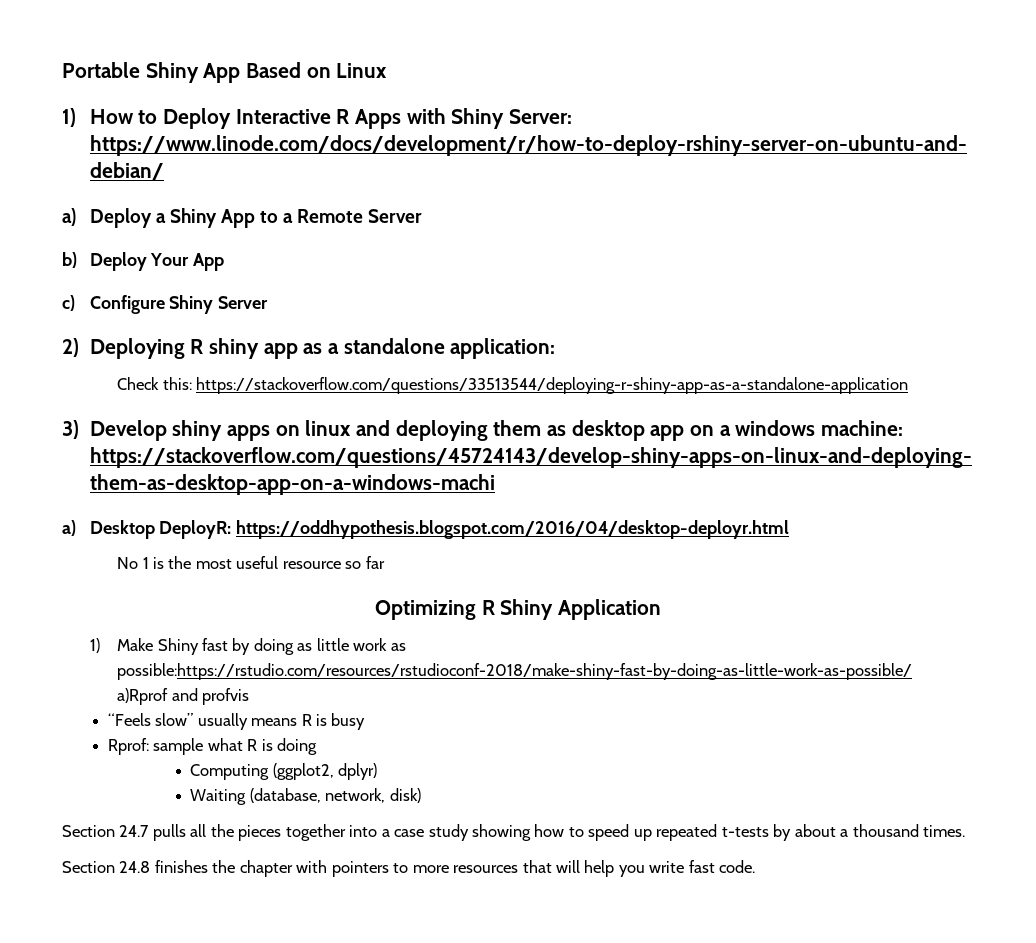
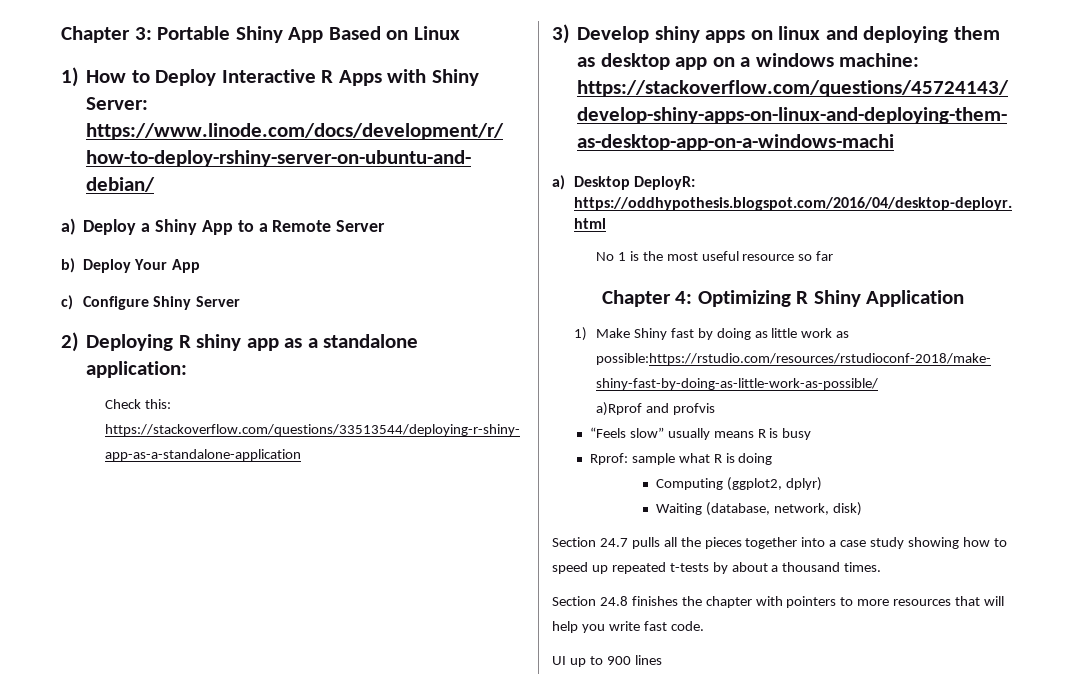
(62, 70) none -> [61,26,152,43] Chapter 3:
(385, 562) none -> [601,290,693,307] Chapter 4:
(756, 866) none -> [552,655,662,667] // UI up to 900 lines

